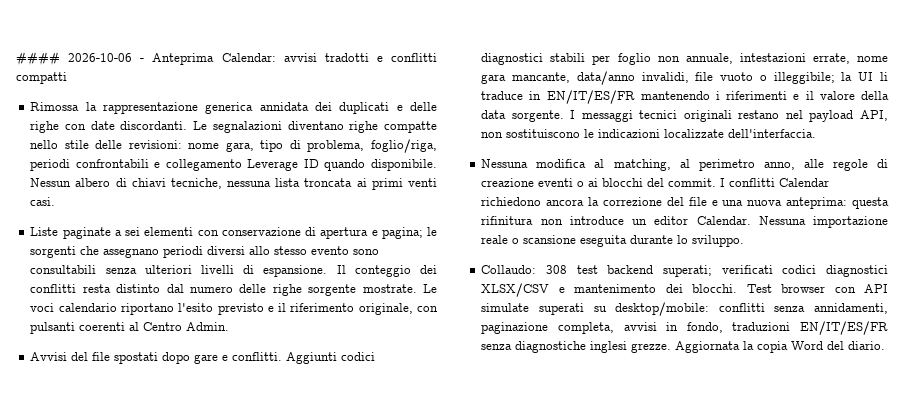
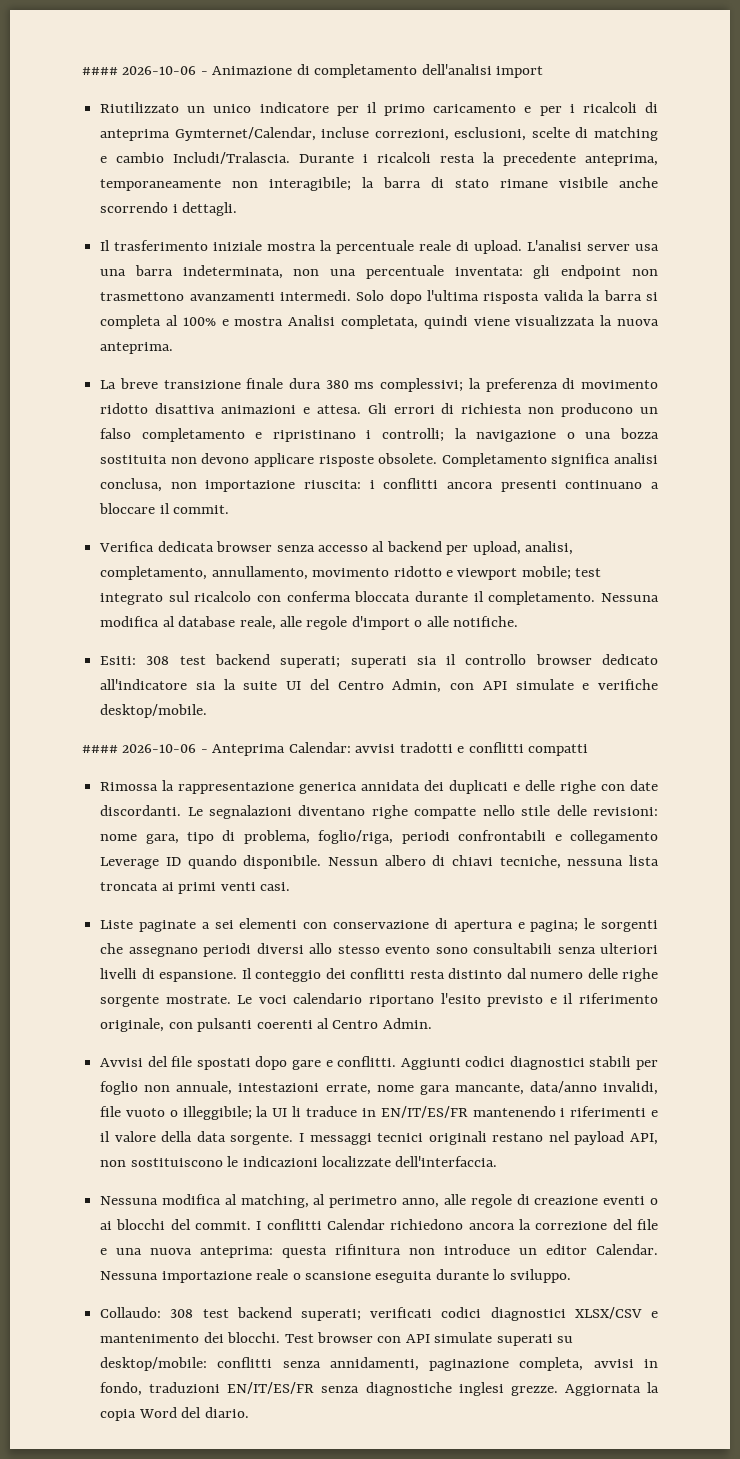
[16,52,145,66] #### 2026-10-06 - -> [82,64,544,78] [100,102,658,116] [100,127,658,141] [100,152,659,166] [100,177,659,191] [100,202,238,216] [100,240,660,254] [100,265,658,279] [100,290,658,304] [100,315,659,329] [100,342,174,354] [100,378,658,392] [100,403,658,417] [100,428,659,442] [100,453,658,467] [100,478,659,492] [99,503,230,514] [99,541,574,555] [100,566,602,580] [100,591,659,605] [100,616,519,630] [100,654,659,668] [100,679,659,693] [100,704,208,718] [82,744,208,753] #### 2026-10-06 - Animazione di completamento dell'analisi import // Riutilizzato un unico indicatore per il primo caricamento e per i ricalcoli di anteprima Gymternet/Calendar, incluse correzioni, esclusioni, scelte di matching e cambio Includi/Tralascia. Durante i ricalcoli resta la precedente anteprima, temporaneamente non interagibile; la barra di stato rimane visibile anche scorrendo i dettagli. // Il trasferimento iniziale mostra la percentuale reale di upload. L'analisi server usa una barra indeterminata, non una percentuale inventata: gli endpoint non trasmettono avanzamenti intermedi. Solo dopo l'ultima risposta valida la barra si completa al 100% e mostra Analisi completata, quindi viene visualizzata la nuova anteprima. // La breve transizione finale dura 380 ms complessivi; la preferenza di movimento ridotto disattiva animazioni e attesa. Gli errori di richiesta non producono un falso completamento e ripristinano i controlli; la navigazione o una bozza sostituita non devono applicare risposte obsolete. Completamento significa analisi conclusa, non importazione riuscita: i conflitti ancora presenti continuano a bloccare il commit. // Verifica dedicata browser senza accesso al backend per upload, analisi, completamento, annullamento, movimento ridotto e viewport mobile; test integrato sul ricalcolo con conferma bloccata durante il completamento. Nessuna modifica al database reale, alle regole d'import o alle notifiche. // Esiti: 308 test backend superati; superati sia il controllo browser dedicato all'indicatore sia la suite UI del Centro Admin, con API simulate e verifiche desktop/mobile. // #### 2026-10-06 -

